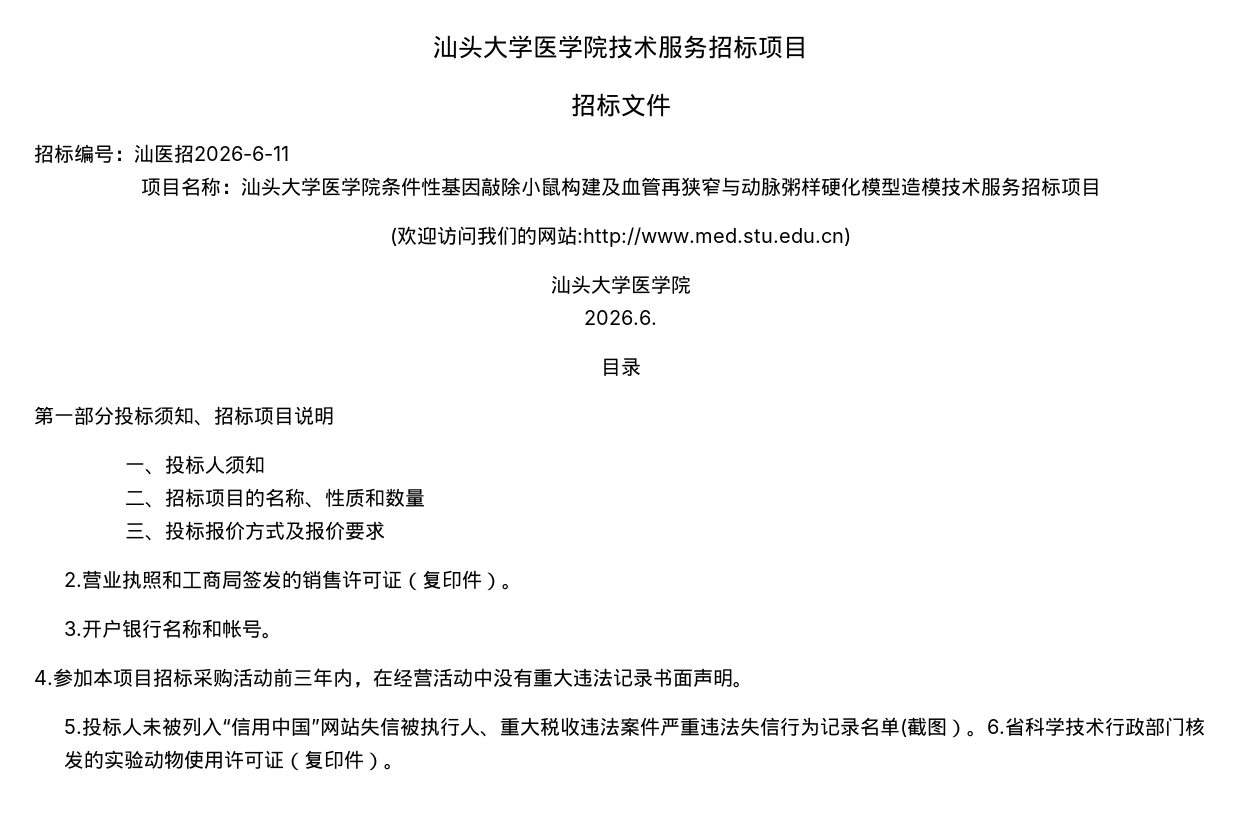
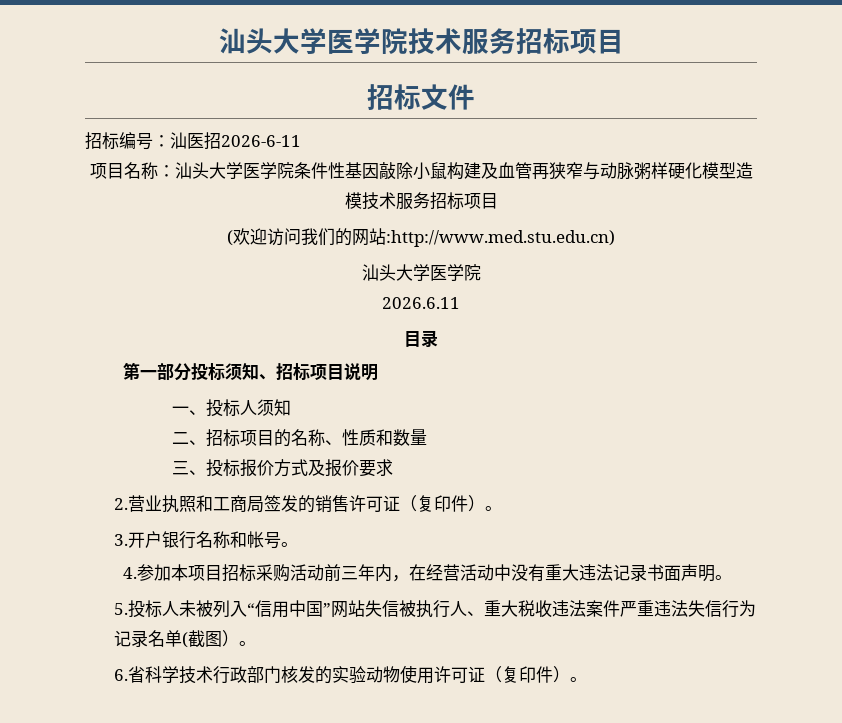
[584,310,657,325] 2026.6. -> [382,297,460,309] 2026.6.11
(988, 733) none -> (257, 643) //

